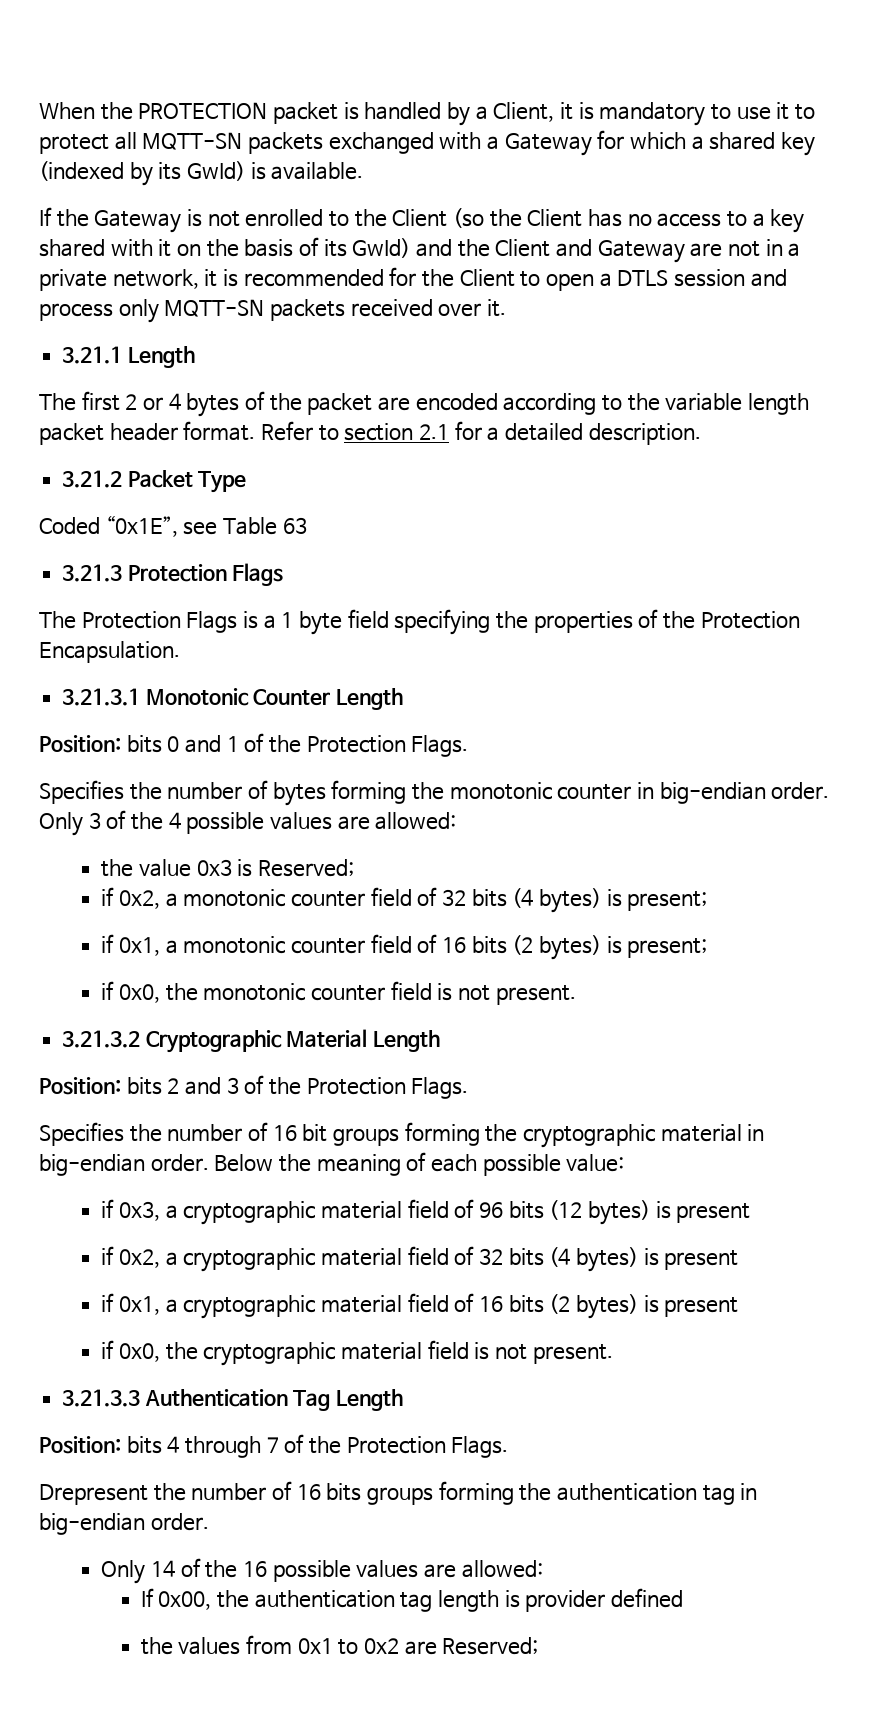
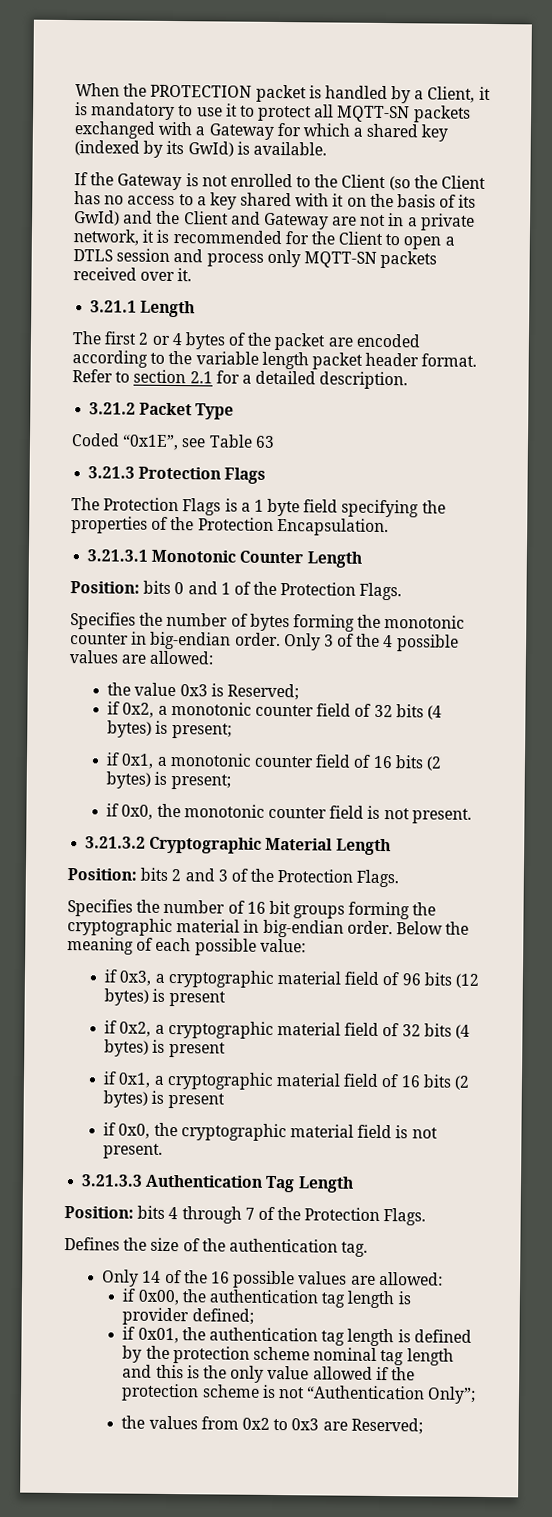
[39,1481,758,1505] [39,1513,209,1535] Drepresent the number of 16 bits groups forming the authentication tag in big-endian order. -> [64,1237,369,1257] Defines the size of the authentication tag.
[140,1588,154,1607] If -> [122,1288,136,1302] if
[611,1588,684,1608] defined -> [191,1308,254,1325] [122,1326,472,1347] [122,1345,454,1366] [122,1364,415,1383] [121,1383,477,1404] defined; // if 0x01, the authentication tag length is defined by the protection scheme nominal tag length and this is the only value allowed if the protection scheme is not “Authentication Only”;
[297,1638,400,1655] 0x1 to 0x2 -> [241,1417,320,1431] 0x2 to 0x3

